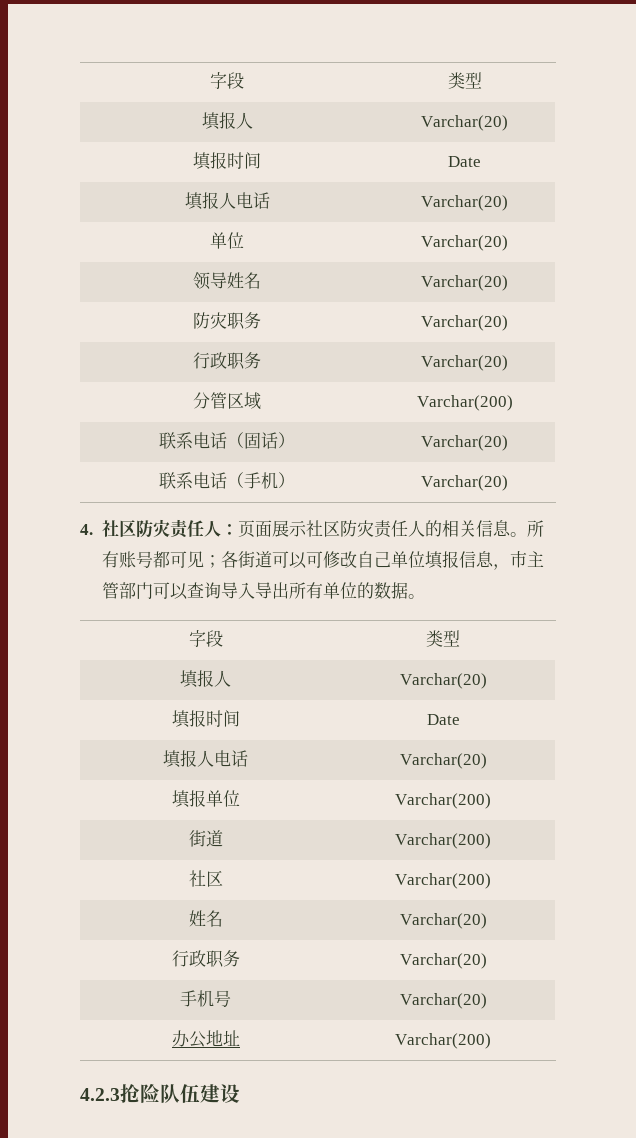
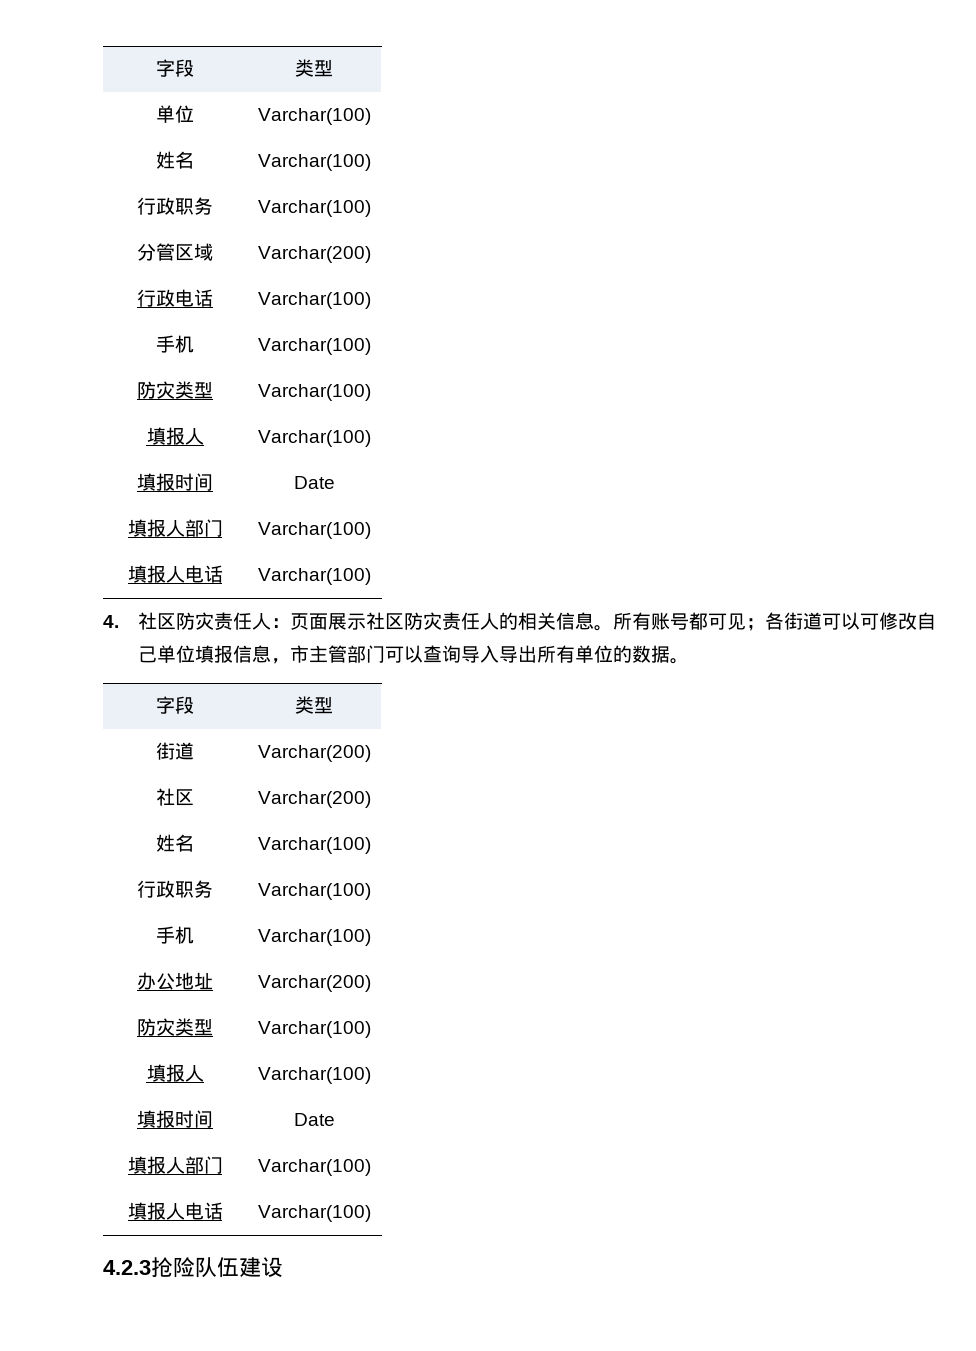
[210,72,244,89] [447,72,482,89] [201,112,253,130] [421,115,509,131] [193,152,261,170] [448,156,482,167] [184,192,270,210] [421,195,509,211] [210,232,244,249] [421,235,509,251] [193,272,261,290] [421,275,509,291] [193,312,261,330] [421,315,509,331] [193,352,261,370] [421,355,509,371] [193,392,261,410] [416,395,513,411] [159,432,295,449] [421,435,509,451] [159,472,295,489] [421,475,509,491] 字段 | 类型 // 填报人 | Varchar(20) // 填报时间 | Date // 填报人电话 | Varchar(20) // 单位 | Varchar(20) // 领导姓名 | Varchar(20) // 防灾职务 | Varchar(20) // 行政职务 | Varchar(20) // 分管区域 | Varchar(200) // 联系电话（固话） | Varchar(20) // 联系电话（手机） | Varchar(20) -> [156,59,194,77] [295,59,333,77] [156,105,194,123] [257,108,371,125] [156,151,194,169] [257,154,371,171] [137,197,213,215] [257,200,371,217] [137,243,213,261] [257,246,371,263] [137,289,213,307] [257,292,371,309] [156,335,194,353] [257,338,371,355] [137,381,213,399] [257,384,371,401] [146,427,204,445] [257,430,371,447] [137,473,213,491] [293,476,335,489] [127,519,223,537] [257,522,371,539] [127,565,223,583] [257,568,371,585] 字段 | 类型 // 单位 | Varchar(100) // 姓名 | Varchar(100) // 行政职务 | Varchar(100) // 分管区域 | Varchar(200) // 行政电话 | Varchar(100) // 手机 | Varchar(100) // 防灾类型 | Varchar(100) // 填报人 | Varchar(100) // 填报时间 | Date // 填报人部门 | Varchar(100) // 填报人电话 | Varchar(100)
[180,670,231,688] [399,673,487,689] [171,710,240,728] [426,714,460,725] [163,750,248,768] [399,753,487,769] [171,790,240,808] [395,793,492,809] // 填报人 | Varchar(20) // 填报时间 | Date // 填报人电话 | Varchar(20) // 填报单位 | Varchar(200) -> (333, 705) none
[399,913,487,929] [171,950,240,968] [399,953,487,969] [180,990,231,1007] [399,993,487,1009] Varchar(20) // 行政职务 | Varchar(20) // 手机号 | Varchar(20) -> [257,837,371,854] [137,880,213,898] [257,883,371,900] [156,926,194,944] [257,929,371,946] Varchar(100) // 行政职务 | Varchar(100) // 手机 | Varchar(100)
(492, 1041) none -> [137,1018,213,1036] [257,1021,371,1038] [146,1064,204,1082] [257,1067,371,1084] [137,1110,213,1128] [293,1113,335,1126] [127,1156,223,1174] [257,1159,371,1176] [127,1202,223,1220] [257,1205,371,1222] // 防灾类型 | Varchar(100) // 填报人 | Varchar(100) // 填报时间 | Date // 填报人部门 | Varchar(100) // 填报人电话 | Varchar(100)

